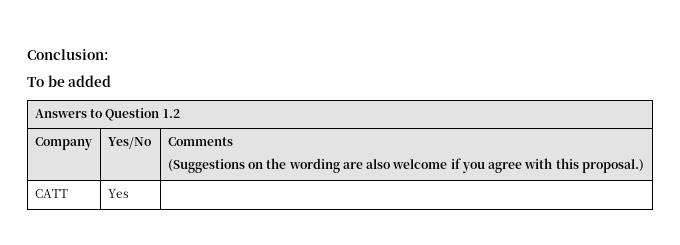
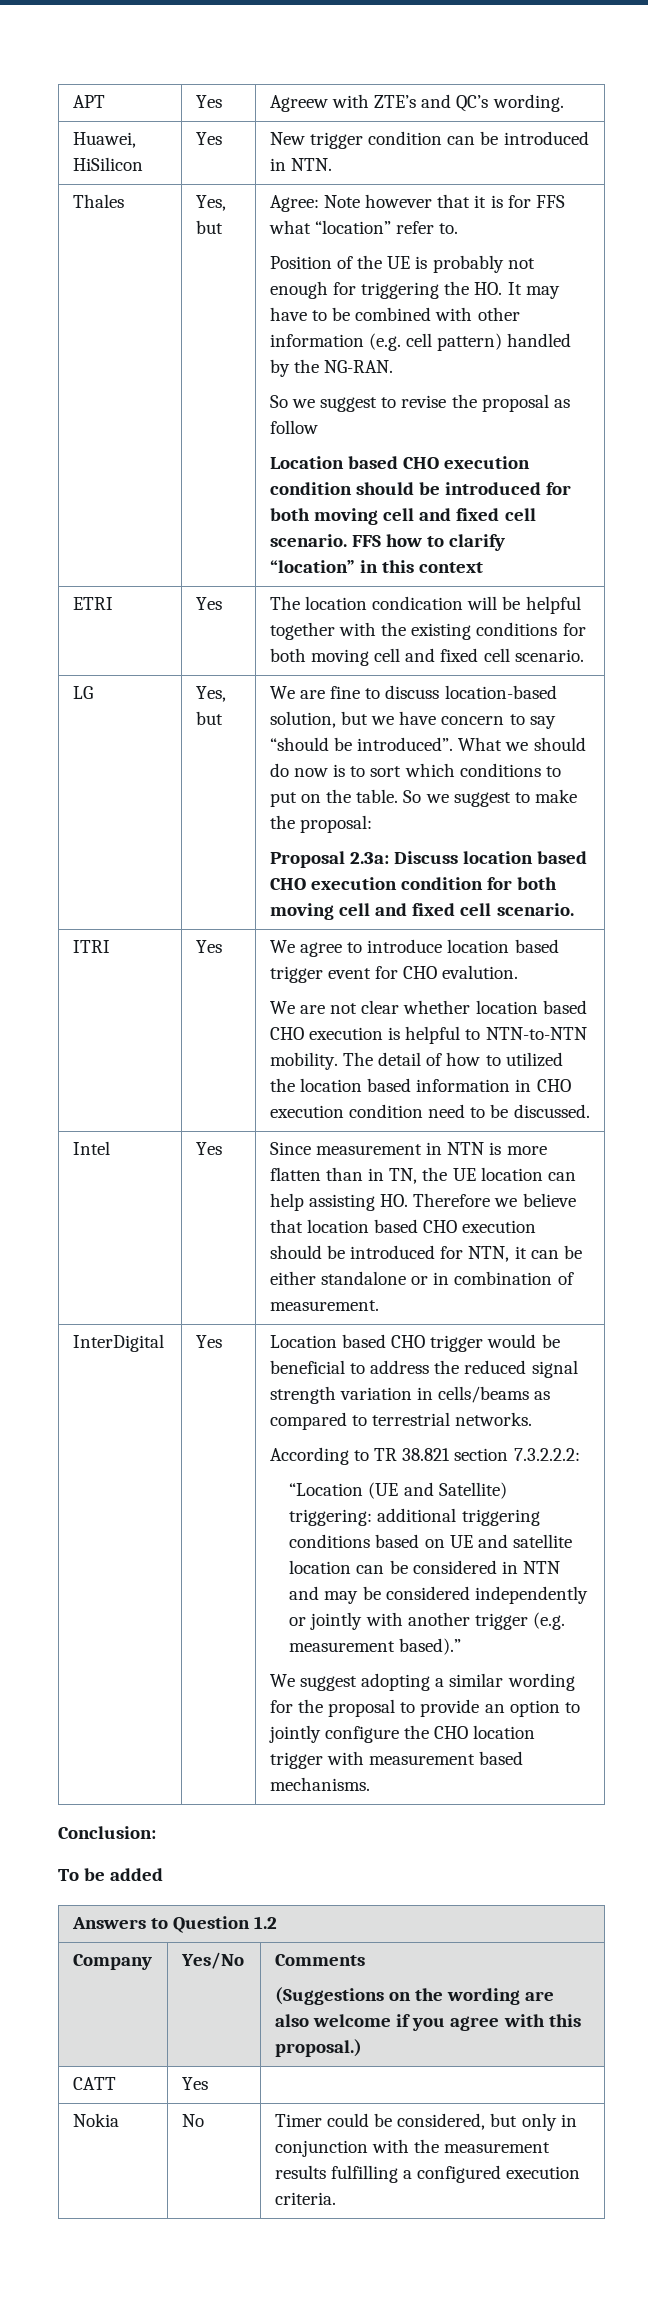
(27, 54) none -> [72,95,105,108] [195,95,222,108] [269,94,564,112] [72,132,136,148] [72,157,143,171] [195,132,222,145] [269,131,589,149] [269,158,332,171] [72,194,124,208] [195,195,226,211] [195,220,223,234] [269,194,565,212] [268,220,459,234] [269,255,535,273] [269,281,560,299] [269,307,520,321] [269,333,572,351] [269,359,394,377] [269,394,570,412] [269,420,318,434] [269,456,531,469] [269,482,572,495] [269,508,536,525] [269,534,506,551] [269,560,484,573] [72,597,113,610] [195,597,222,610] [269,596,581,614] [269,622,586,640] [269,648,584,666] [72,686,93,699] [195,686,226,702] [195,711,223,725] [269,685,557,699] [269,711,556,729] [269,737,586,751] [269,763,561,777] [269,789,577,807] [269,815,372,833] [269,851,588,868] [269,877,558,890] [269,903,574,920] [72,940,110,953] [195,940,222,953] [269,939,559,957] [269,965,519,983] [269,1000,587,1014] [269,1026,587,1044] [269,1052,563,1070] [269,1078,571,1092] [269,1104,590,1118] [72,1141,110,1155] [195,1142,222,1155] [269,1142,547,1155] [269,1167,576,1184] [269,1193,576,1211] [269,1219,537,1233] [269,1245,582,1262] [269,1271,574,1285] [269,1300,379,1311] [72,1334,164,1352] [195,1335,222,1348] [269,1334,560,1352] [269,1360,578,1378] [269,1386,551,1404] [269,1412,533,1430] [269,1447,580,1465] [289,1482,507,1499] [289,1508,540,1526] [289,1534,572,1548] [289,1560,560,1574] [289,1586,588,1604] [289,1612,565,1630] [289,1638,462,1655] [269,1673,575,1691] [269,1699,580,1717] [268,1725,536,1743] [269,1751,524,1769] [269,1777,370,1791] APT | Yes | Agreew with ZTE’s and QC’s wording. // Huawei, HiSilicon | Yes | New trigger condition can be introduced in NTN. // Thales | Yes, but | Agree: Note however that it is for FFS what “location” refer to. // Position of the UE is probably not enough for triggering the HO. It may have to be combined with other information (e.g. cell pattern) handled by the NG-RAN. // So we suggest to revise the proposal as follow // Location based CHO execution condition should be introduced for both moving cell and fixed cell scenario. FFS how to clarify “location” in this context // ETRI | Yes | The location condication will be helpful together with the existing conditions for both moving cell and fixed cell scenario. // LG | Yes, but | We are fine to discuss location-based solution, but we have concern to say “should be introduced”. What we should do now is to sort which conditions to put on the table. So we suggest to make the proposal: // Proposal 2.3a: Discuss location based CHO execution condition for both moving cell and fixed cell scenario. // ITRI | Yes | We agree to introduce location based trigger event for CHO evalution. // We are not clear whether location based CHO execution is helpful to NTN-to-NTN mobility. The detail of how to utilized the location based information in CHO execution condition need to be discussed. // Intel | Yes | Since measurement in NTN is more flatten than in TN, the UE location can help assisting HO. Therefore we believe that location based CHO execution should be introduced for NTN, it can be either standalone or in combination of measurement. // InterDigital | Yes | Location based CHO trigger would be beneficial to address the reduced signal strength variation in cells/beams as compared to terrestrial networks. // According to TR 38.821 section 7.3.2.2.2: // “Location (UE and Satellite) triggering: additional triggering conditions based on UE and satellite location can be considered in NTN and may be considered independently or jointly with another trigger (e.g. measurement based).” // We suggest adopting a similar wording for the proposal to provide an option to jointly configure the CHO location trigger with measurement based mechanisms. //
(129, 193) none -> [72,2113,119,2127] [181,2114,204,2127] [274,2113,577,2131] [274,2139,551,2157] [274,2165,581,2183] [274,2192,336,2205] // Nokia | No | Timer could be considered, but only in conjunction with the measurement results fulfilling a configured execution criteria.

